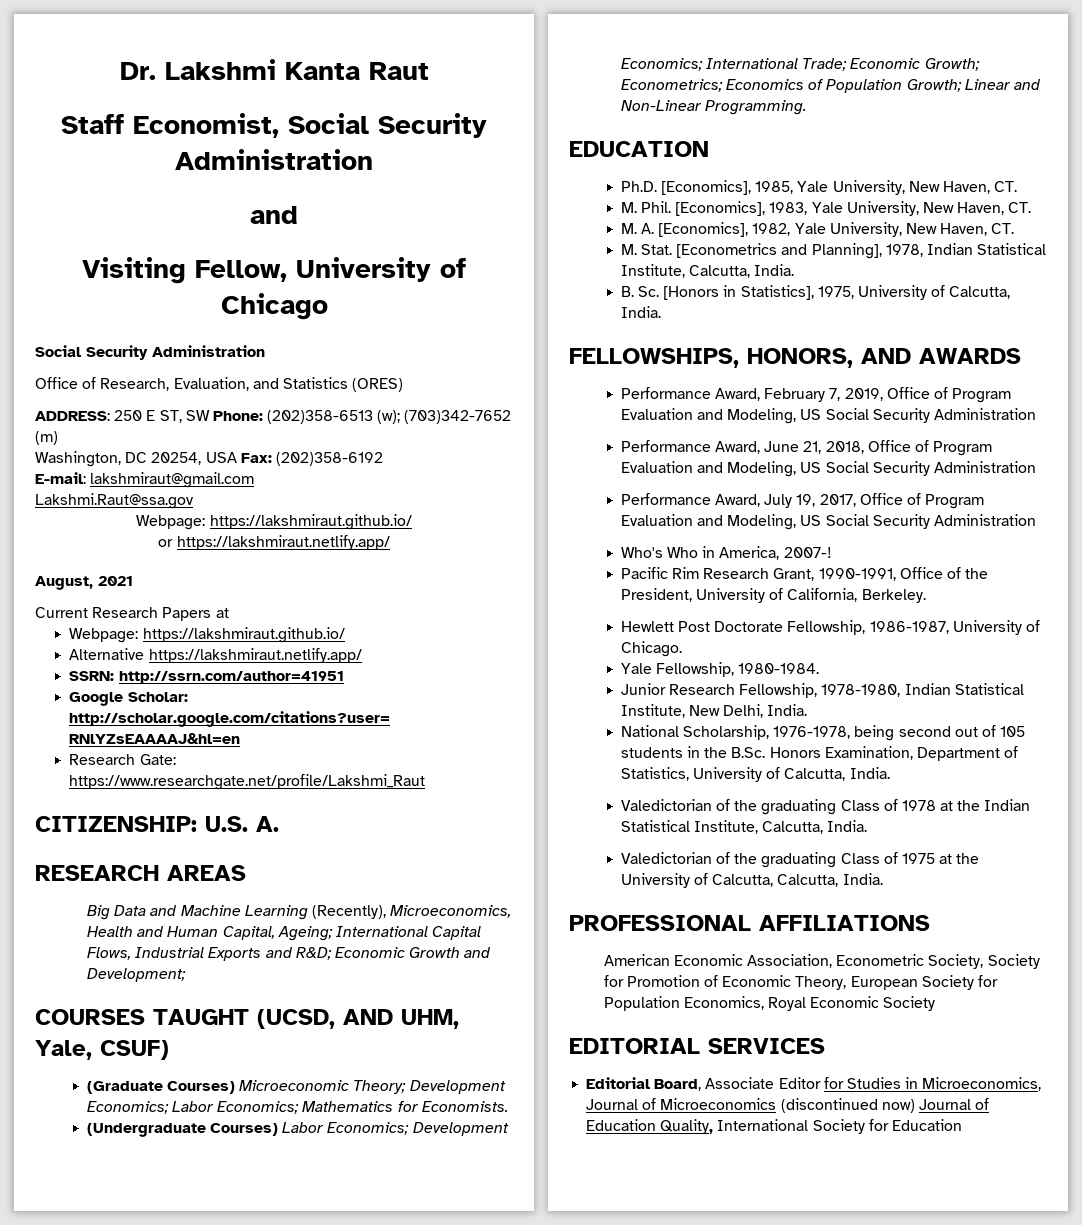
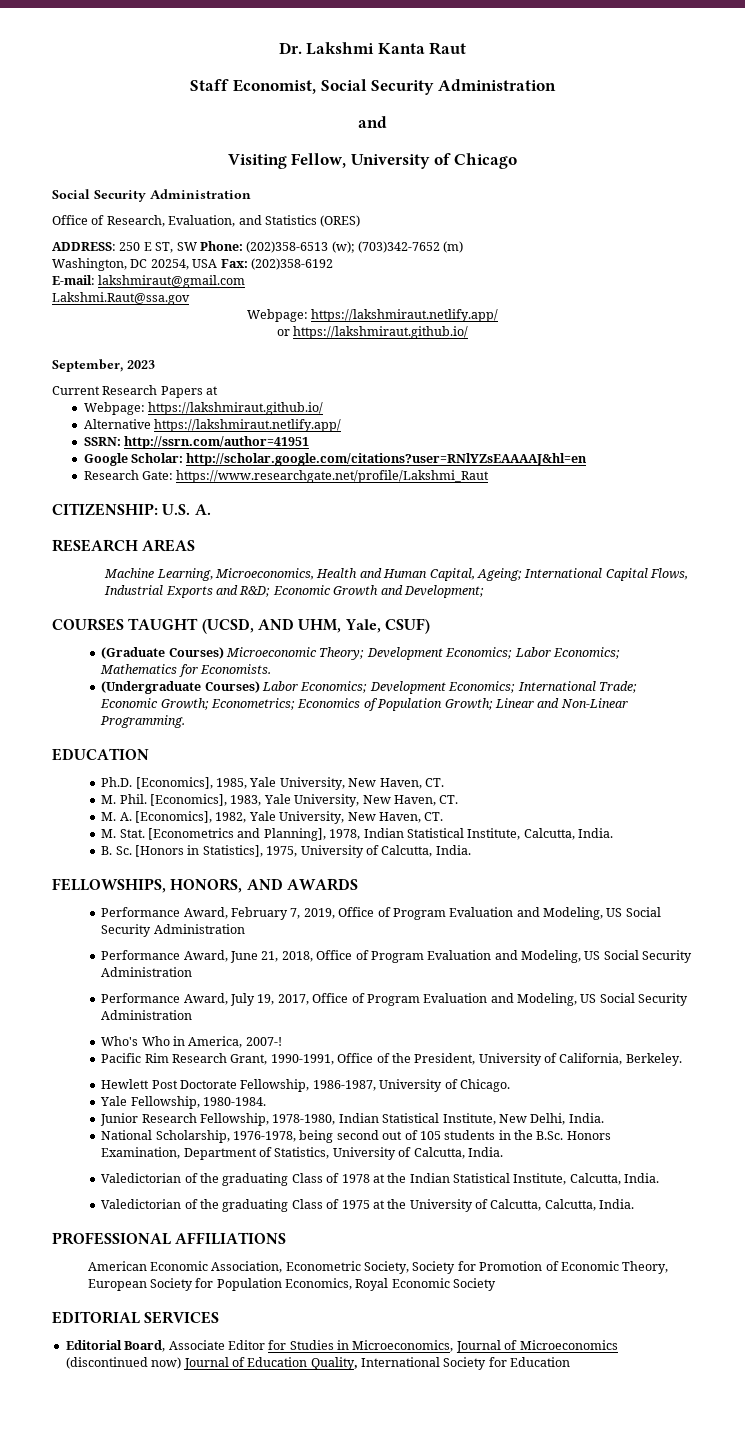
[209,514,412,530] [158,535,390,550] [35,576,133,590] https://lakshmiraut.github.io/ // or https://lakshmiraut.netlify.app/ // August, 2021 -> [311,309,499,322] [276,326,469,339] [52,359,155,372] https://lakshmiraut.netlify.app/ // or https://lakshmiraut.github.io/ // September, 2023
[87,905,387,920] Big Data and Machine Learning (Recently), -> [104,568,213,581] Machine Learning,

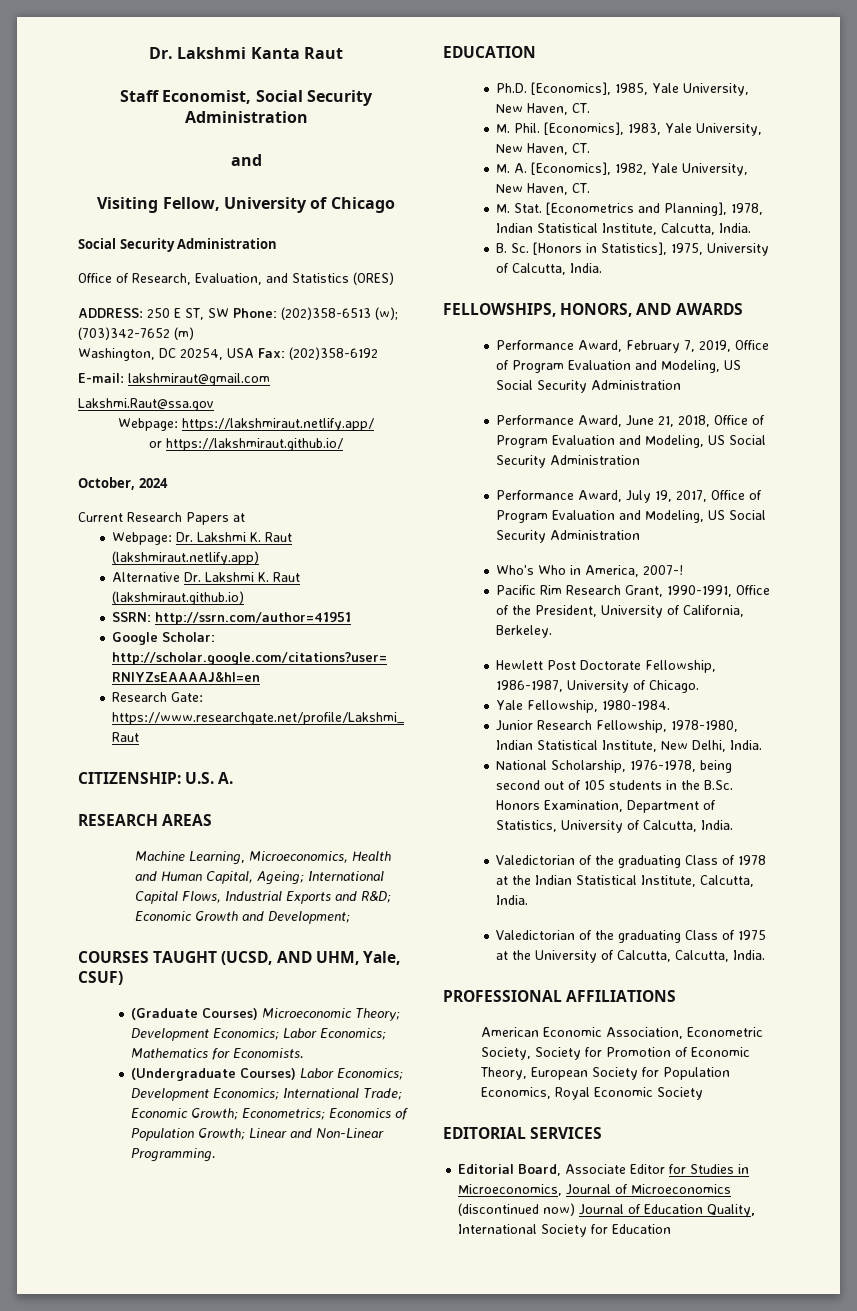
[52,359,155,372] September, 2023 -> [78,477,168,490] October, 2024
[147,402,323,415] [83,419,341,432] https://lakshmiraut.github.io/ // Alternative https://lakshmiraut.netlify.app/ -> [176,532,293,542] [112,551,260,565] [112,572,301,582] [112,591,245,605] Dr. Lakshmi K. Raut (lakshmiraut.netlify.app) // Alternative Dr. Lakshmi K. Raut (lakshmiraut.github.io)

